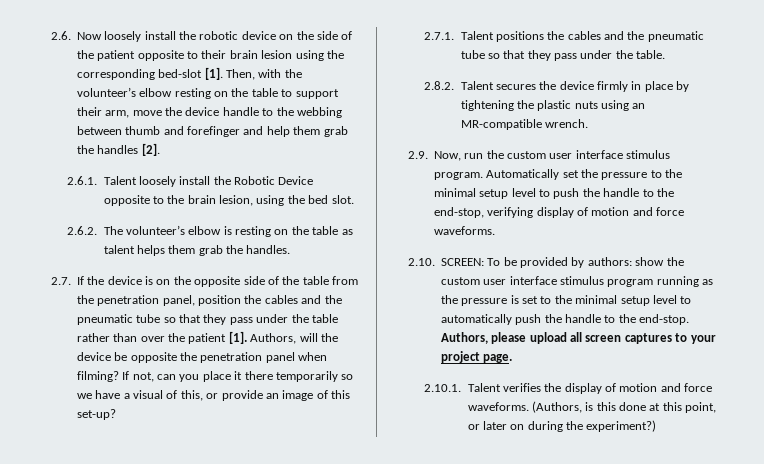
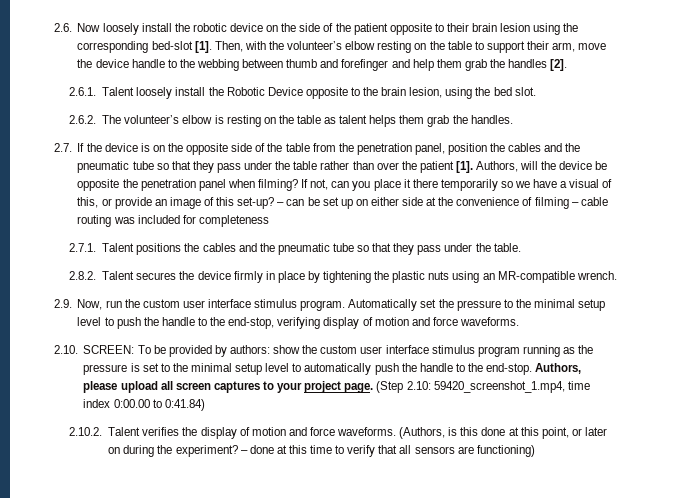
(116, 414) none -> [277,197,608,209] [77,215,269,227] – can be set up on either side at the convenience of filming – cable routing was included for completeness
[424,384,462,392] // 2.10.1. -> [376,381,590,393] [83,399,205,411] [69,427,103,436] (Step 2.10: 59420_screenshot_1.mp4, time index 0:00.00 to 0:41.84) // 2.10.2.
[586,420,657,432] experiment?) -> [175,445,535,457] experiment? – done at this time to verify that all sensors are functioning)

